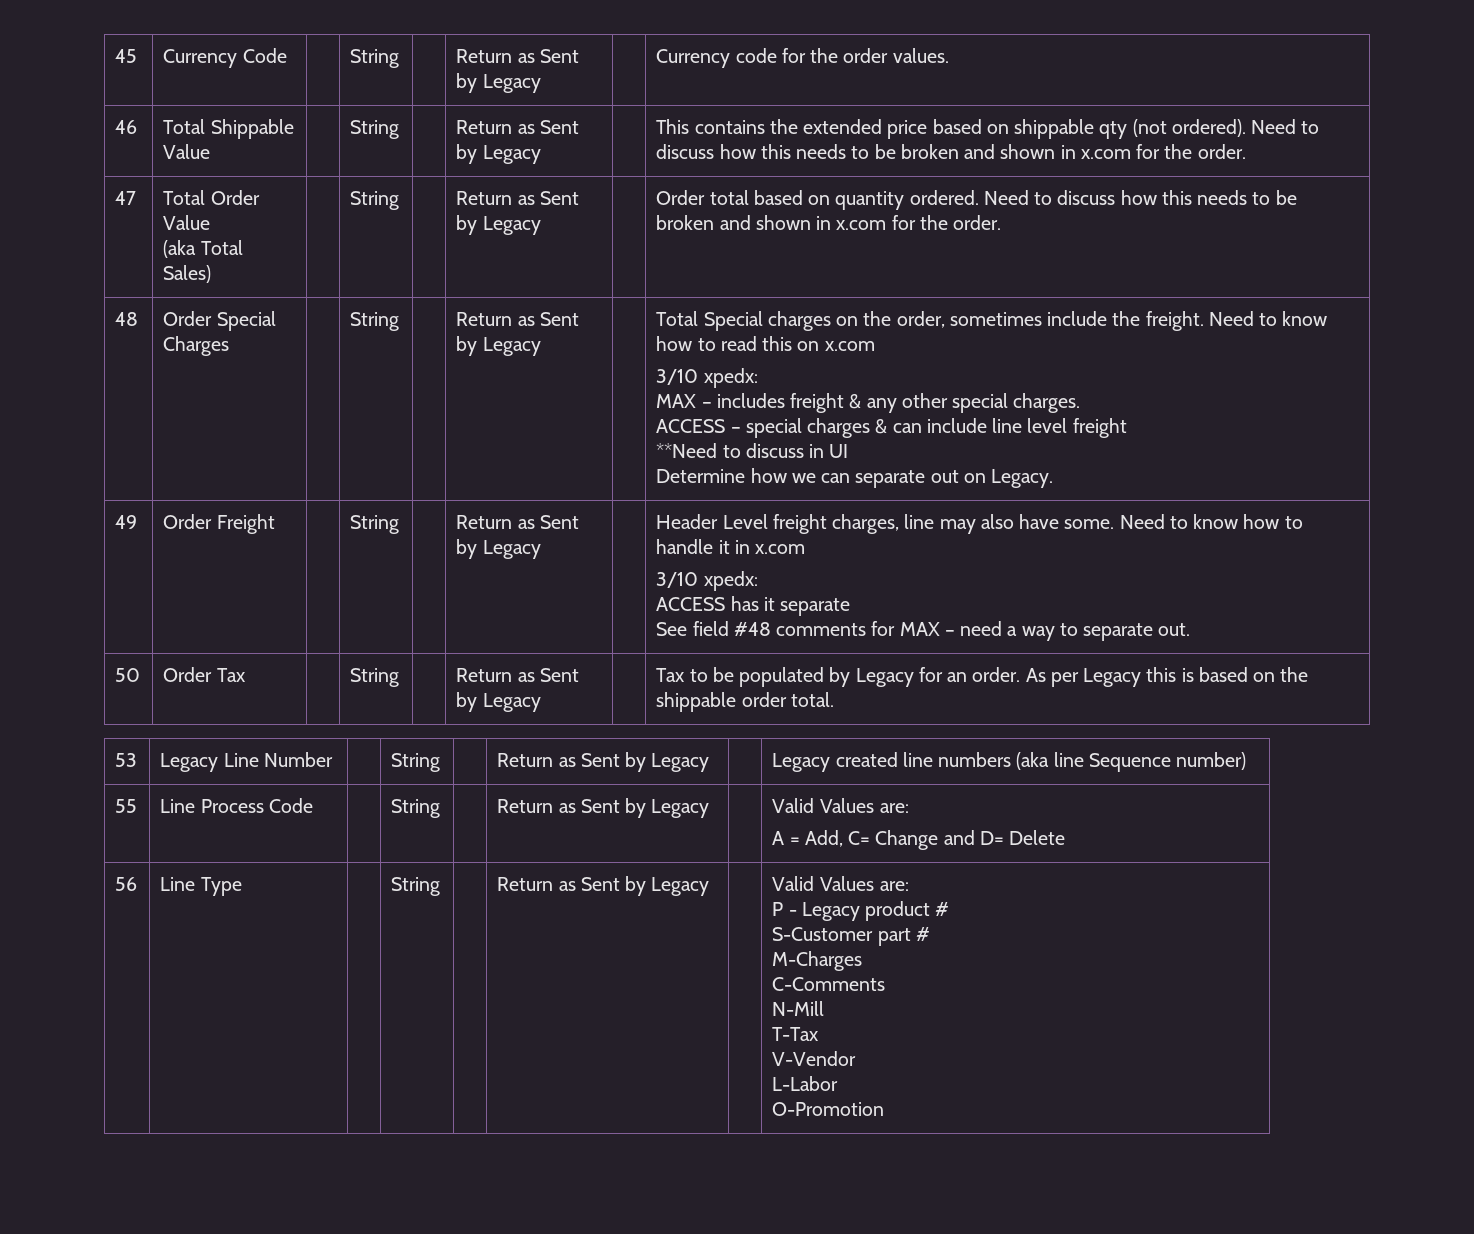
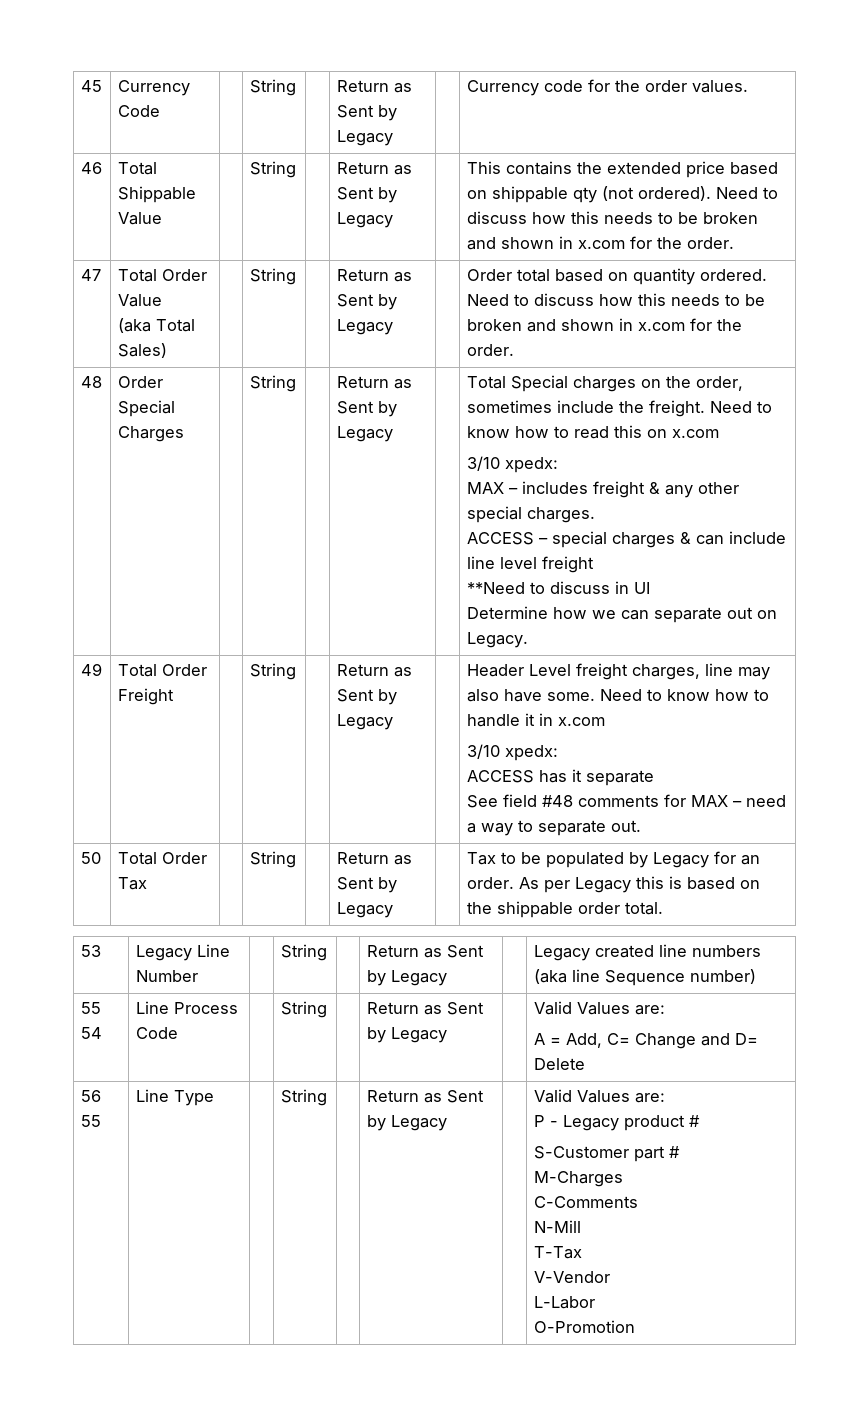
(138, 522) none -> [117,664,157,677] Total
(141, 675) none -> [117,852,157,865] Total
(138, 806) none -> [80,1027,102,1039] 54
(138, 884) none -> [80,1115,101,1127] 55

